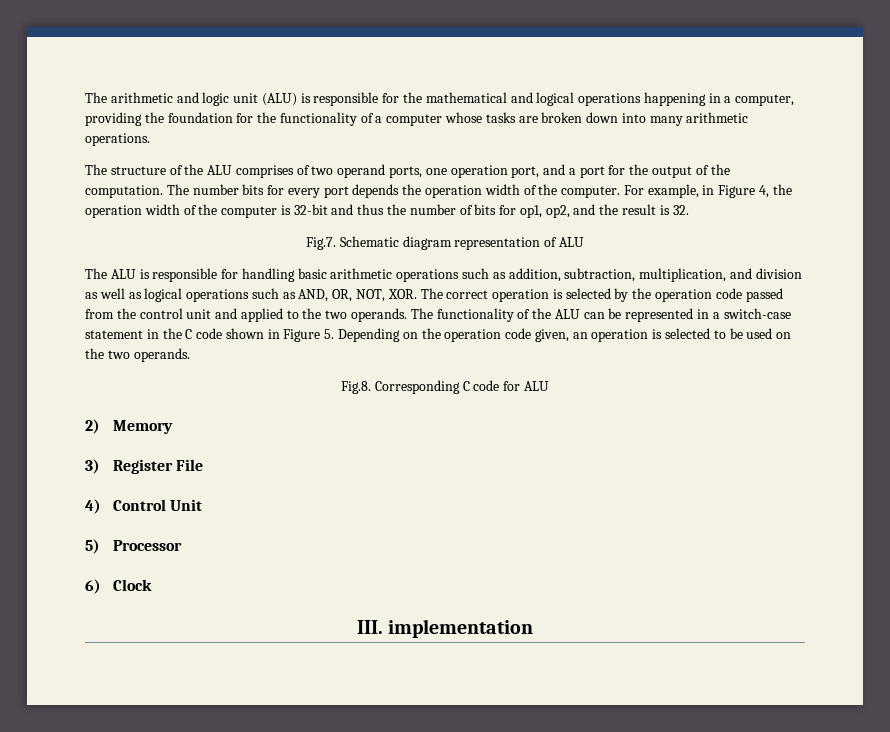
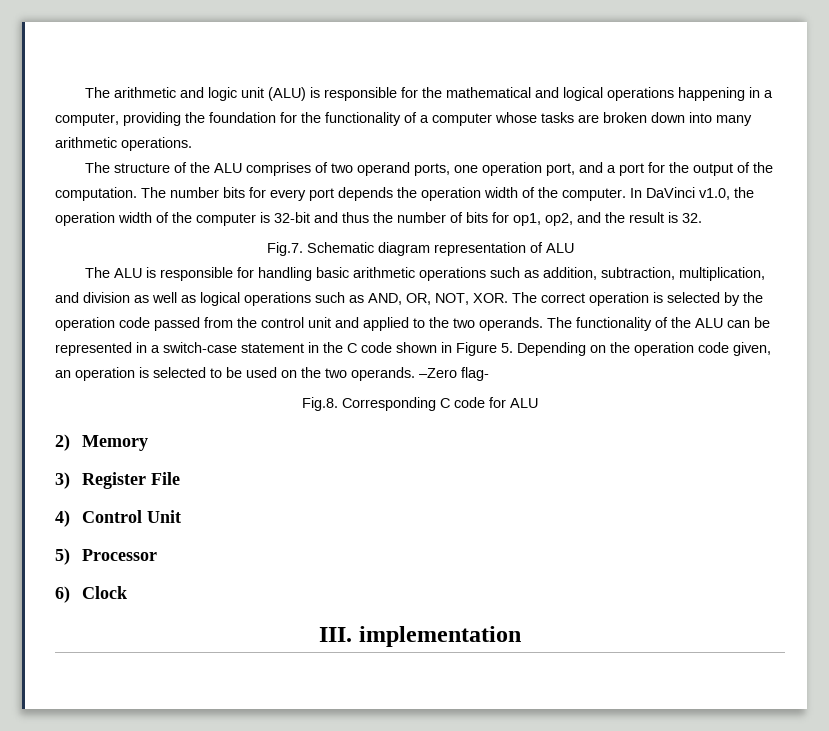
[623,184,770,198] For example, in Figure 4, -> [630,187,730,200] In DaVinci v1.0,
(190, 355) none -> [419,367,489,381] –Zero flag-

